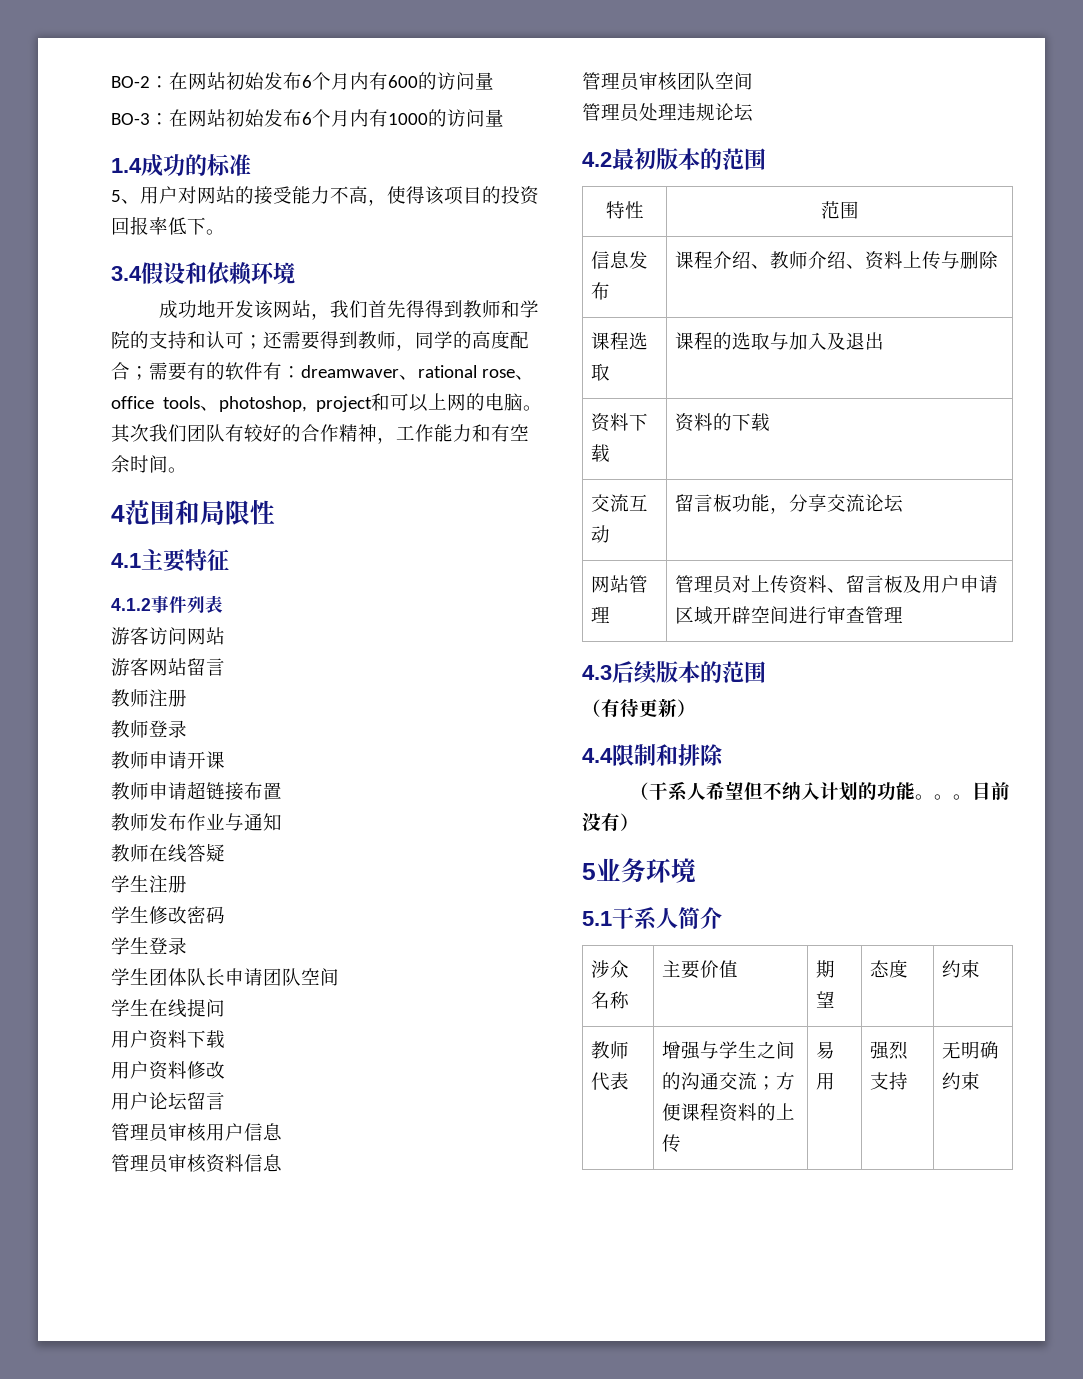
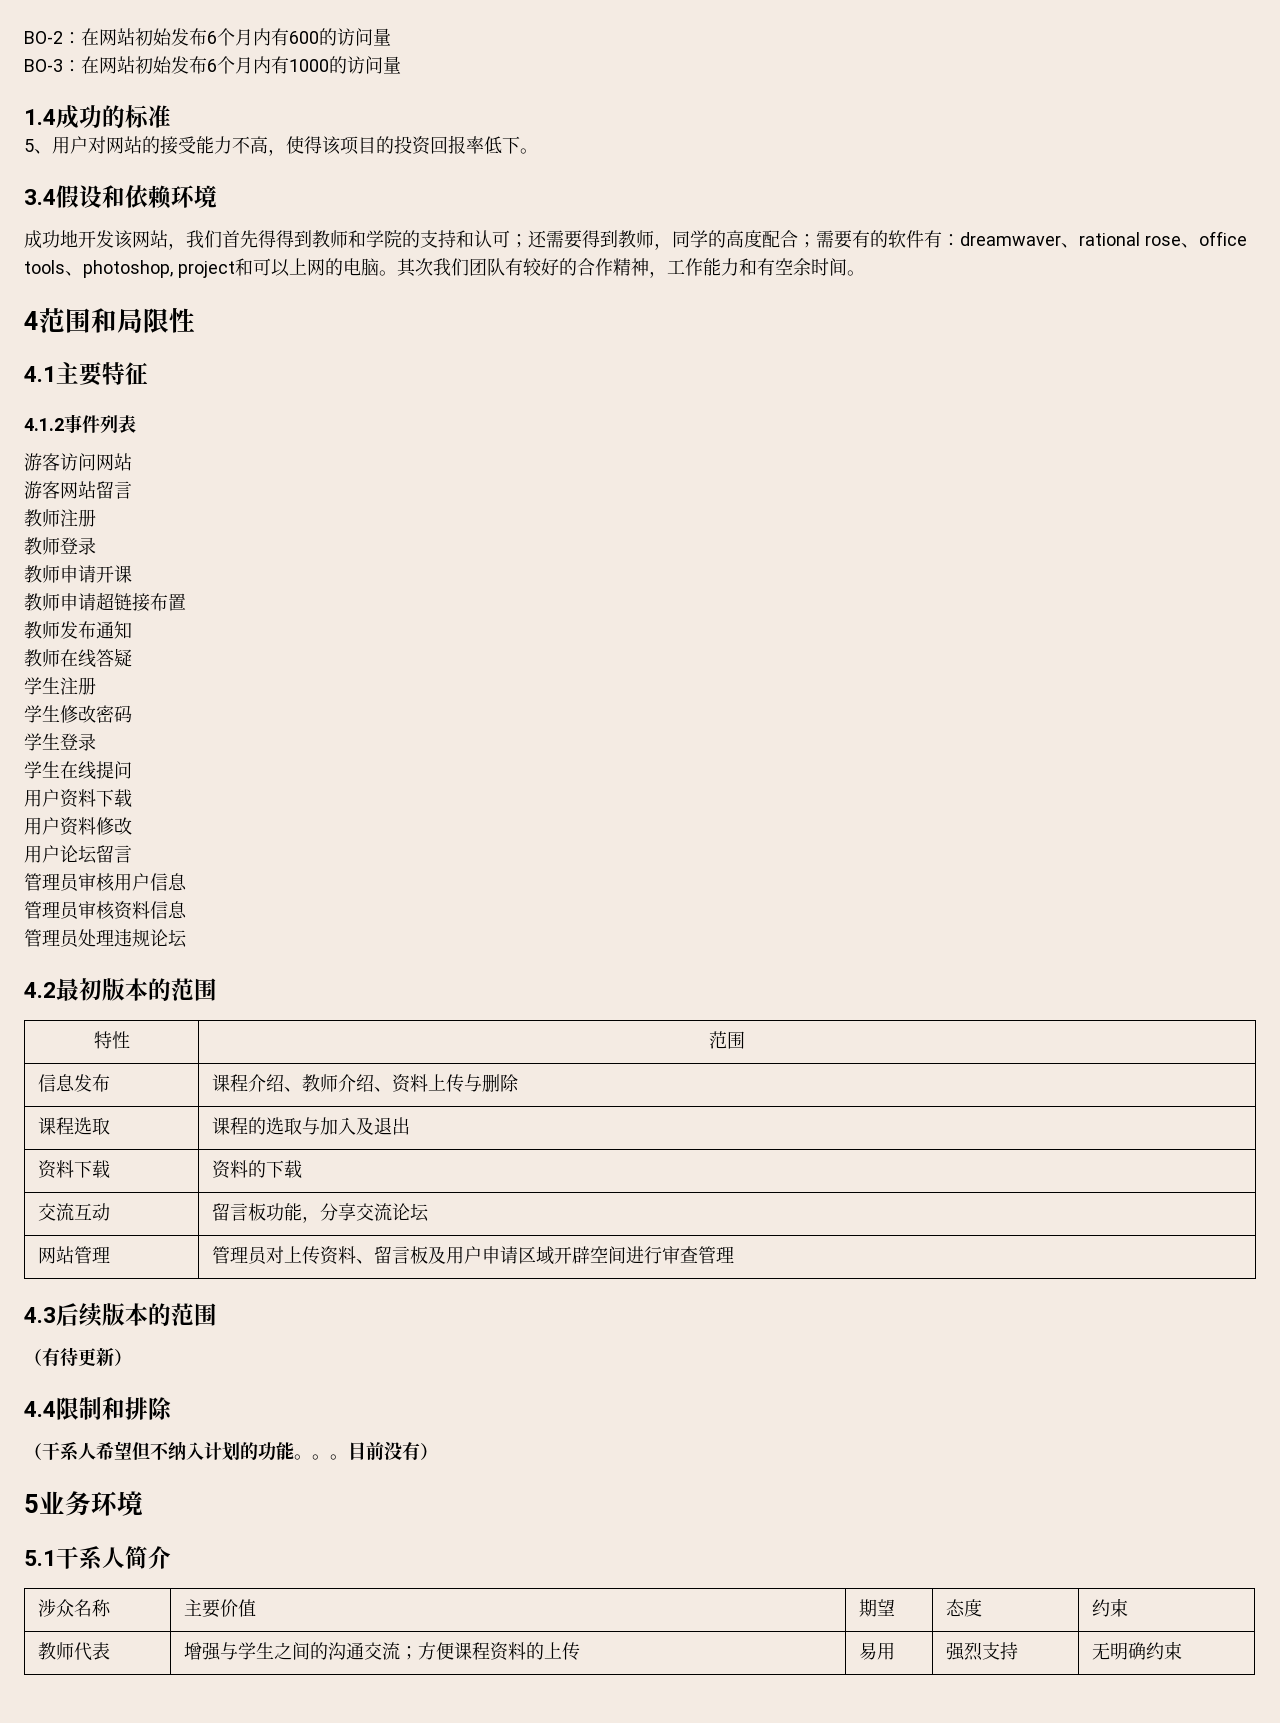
[187,813,244,831] 作业与 -> (96, 630) none
[111,968,339,986] // 学生团体队长申请团队空间 -> (96, 742) none
[582,72,753,91] // 管理员审核团队空间 -> (187, 910) none

